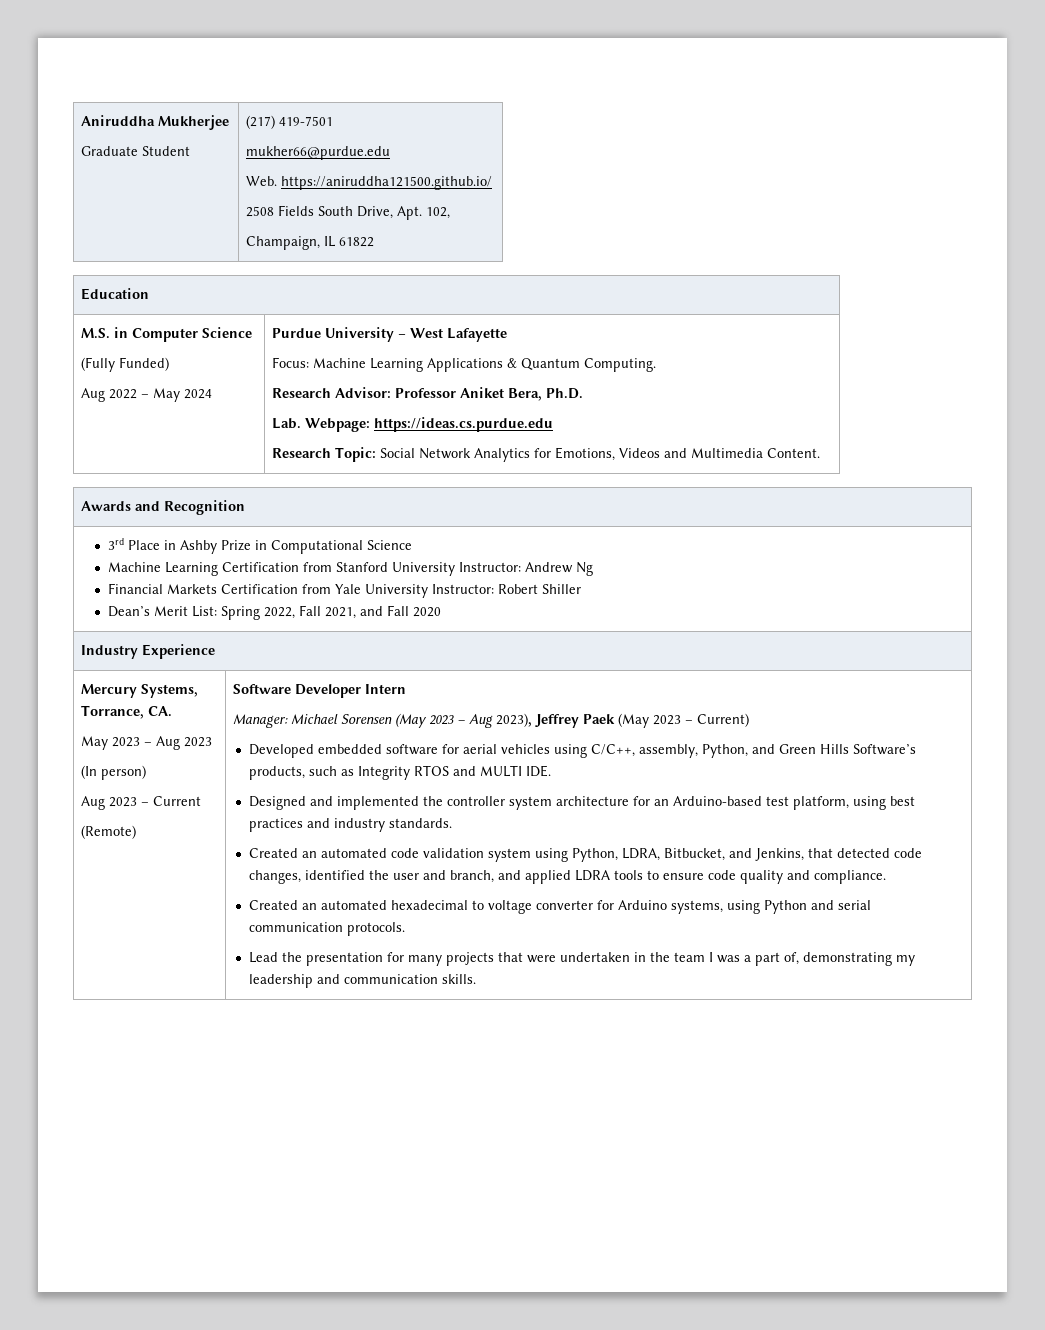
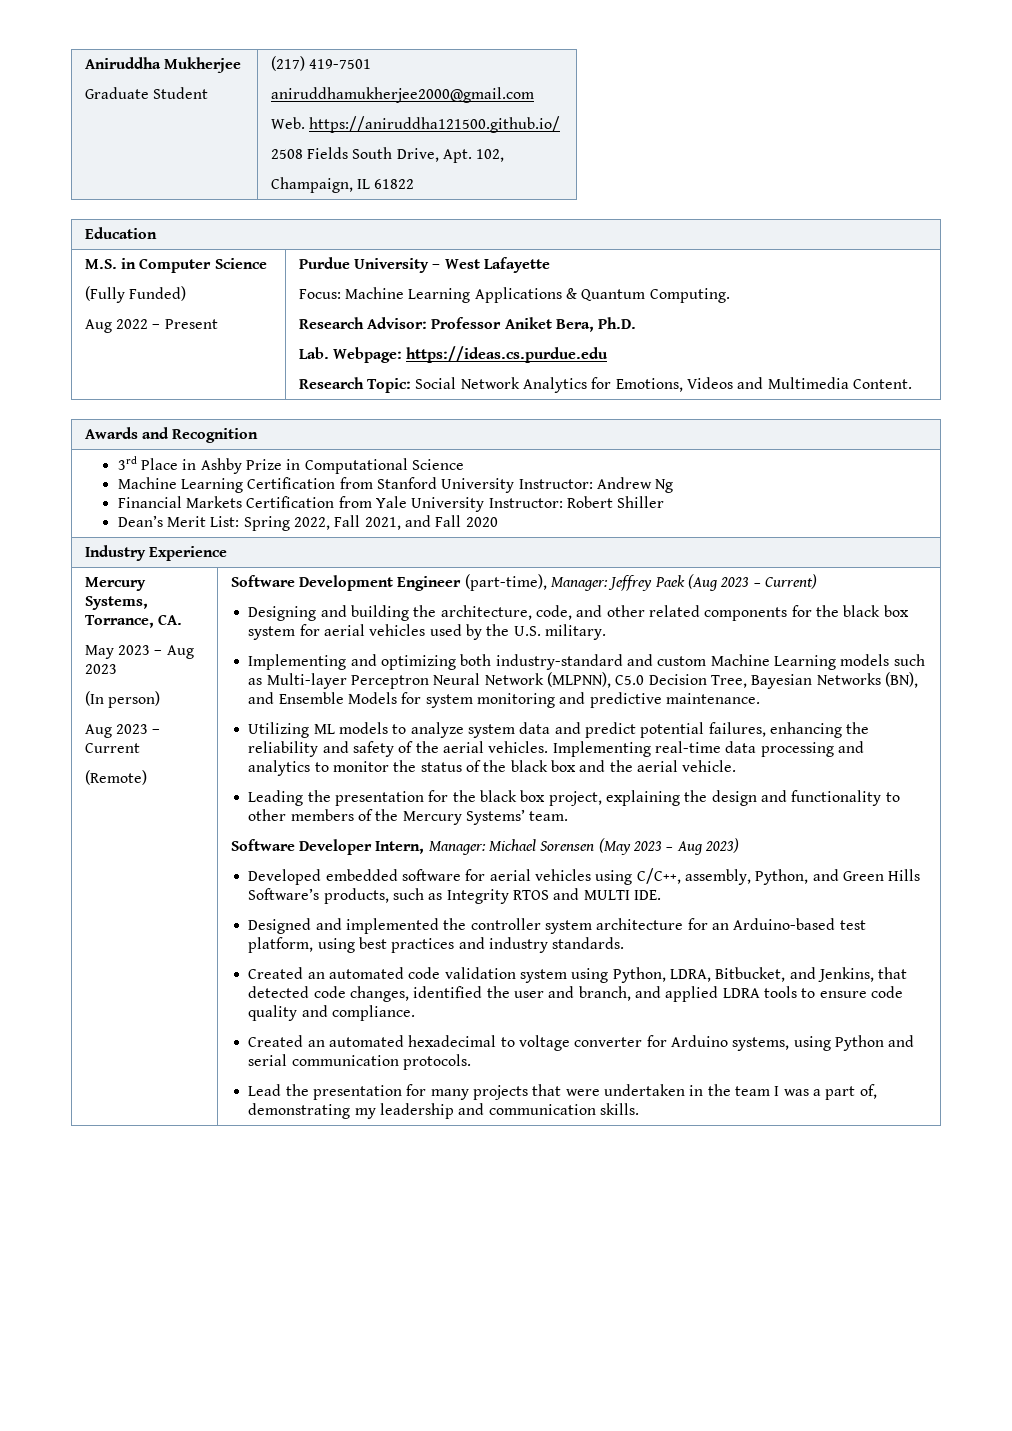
[245,146,390,160] mukher66@purdue.edu -> [270,87,534,103] aniruddhamukherjee2000@gmail.com
[152,388,212,402] May 2024 -> [164,319,218,329] Present
[294,684,406,698] Developer Intern // -> [299,574,818,591] [248,605,909,621] [248,624,606,640] [248,654,925,670] [248,672,918,689] [248,692,760,708] [248,722,870,738] [248,741,864,757] [248,760,737,776] [248,790,900,806] [248,809,569,825] [230,839,425,855] Development Engineer (part-time), Manager: Jeffrey Paek (Aug 2023 – Current) // Designing and building the architecture, code, and other related components for the black box system for aerial vehicles used by the U.S. military. // Implementing and optimizing both industry-standard and custom Machine Learning models such as Multi-layer Perceptron Neural Network (MLPNN), C5.0 Decision Tree, Bayesian Networks (BN), and Ensemble Models for system monitoring and predictive maintenance. // Utilizing ML models to analyze system data and predict potential failures, enhancing the reliability and safety of the aerial vehicles. Implementing real-time data processing and analytics to monitor the status of the black box and the aerial vehicle. // Leading the presentation for the black box project, explaining the design and functionality to other members of the Mercury Systems’ team. // Software Developer Intern,
[495,713,749,728] 2023), Jeffrey Paek (May 2023 – Current) -> [705,838,740,853] 2023)

